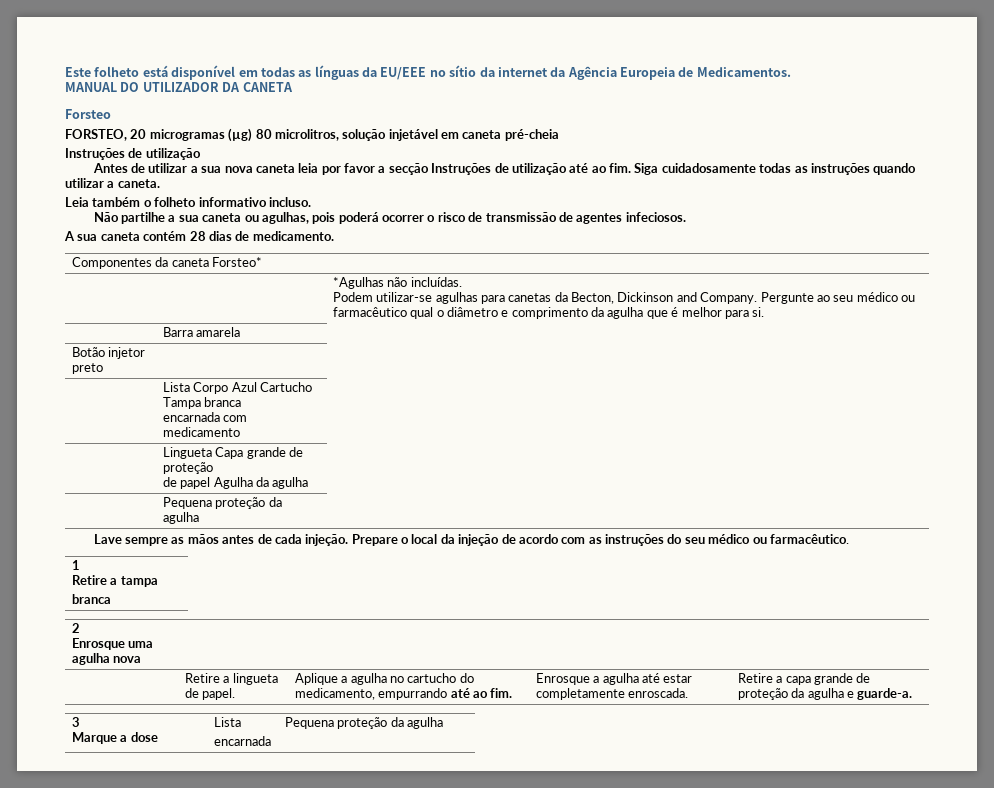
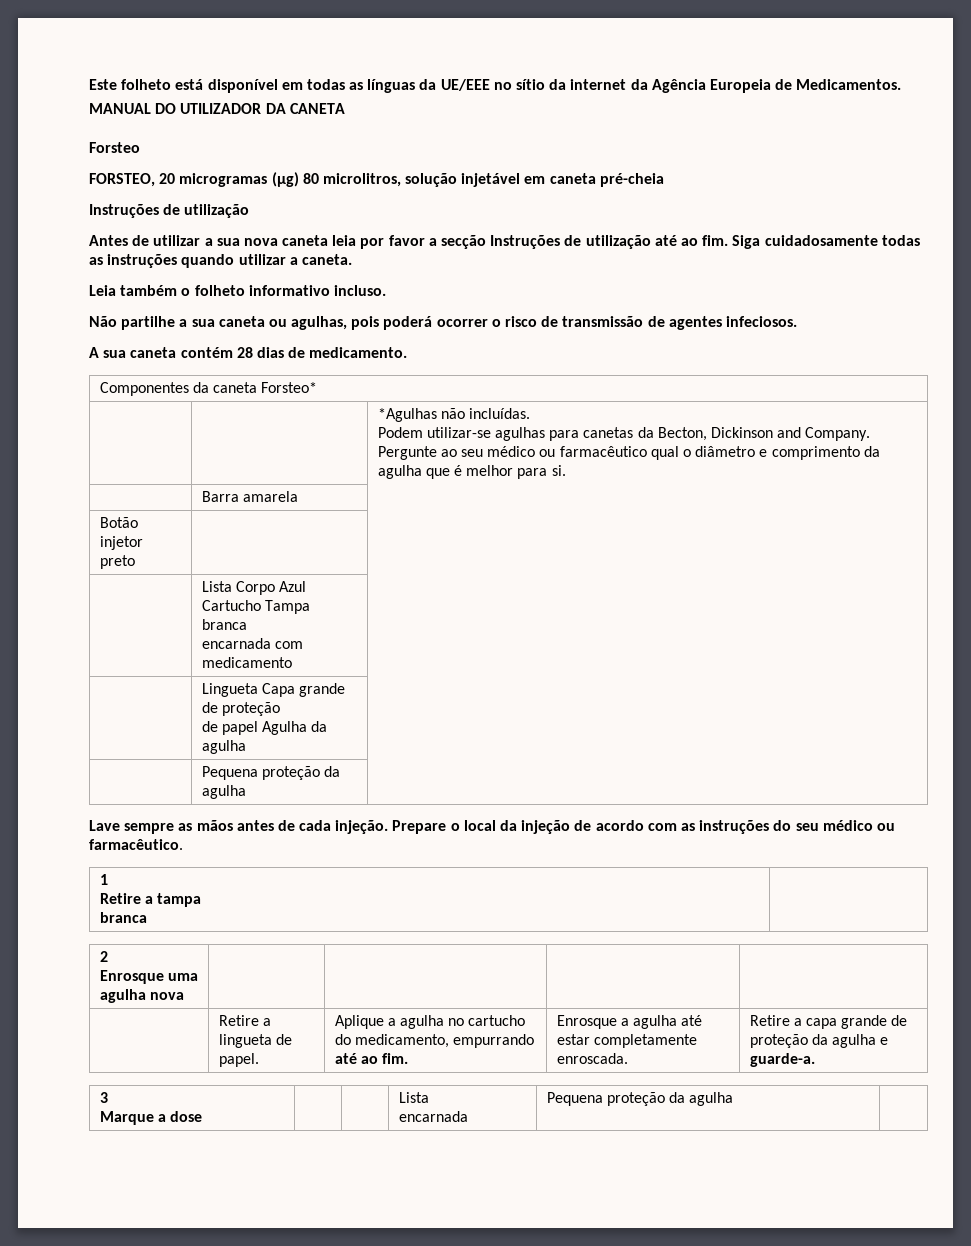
[380,67,427,80] EU/EEE -> [440,79,490,91] UE/EEE

